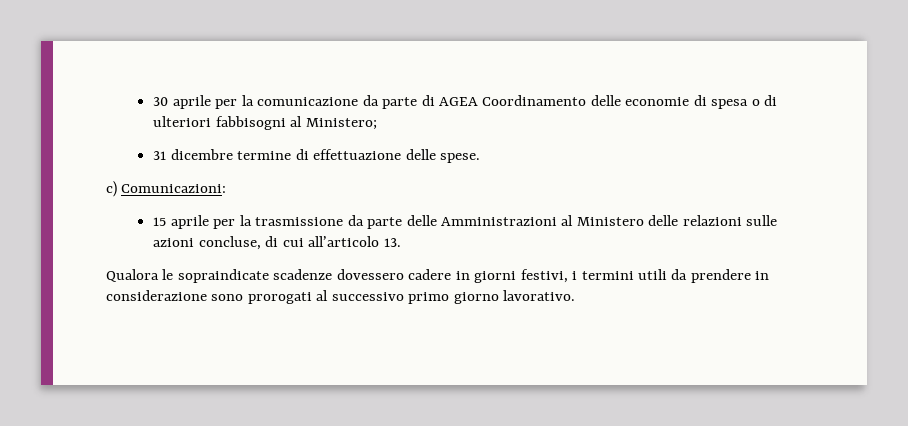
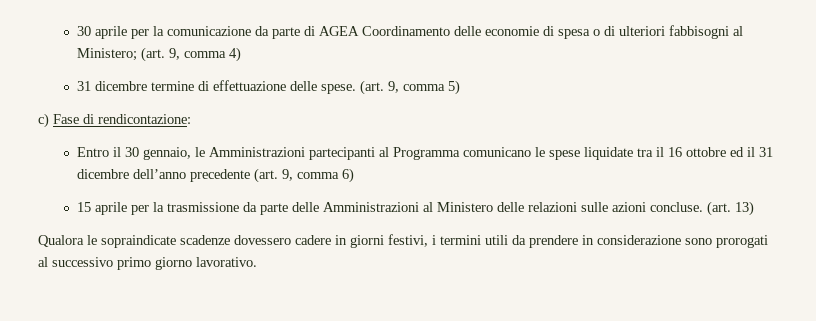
(377, 124) none -> [141,47,242,62] (art. 9, comma 4)
[106,181,227,197] // c) Comunicazioni: -> [360,80,461,95] [38,113,191,128] [77,147,774,160] [77,168,355,183] (art. 9, comma 5) // c) Fase di rendicontazione: // Entro il 30 gennaio, le Amministrazioni partecipanti al Programma comunicano le spese liquidate tra il 16 ottobre ed il 31 dicembre dell’anno precedente (art. 9, comma 6)
[198,236,401,250] concluse, di cui all’articolo 13. -> [650,201,755,216] concluse. (art. 13)

